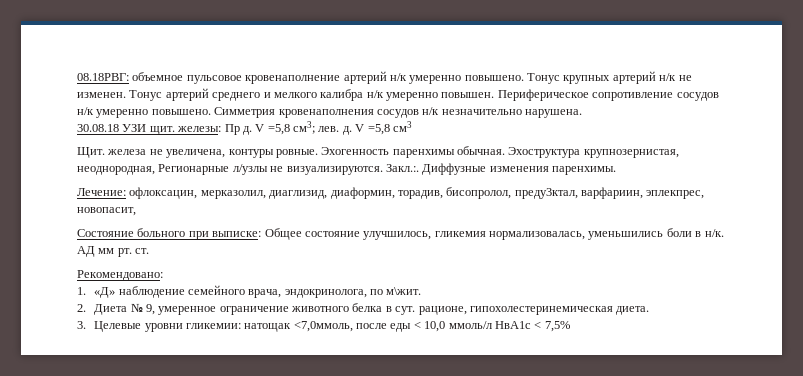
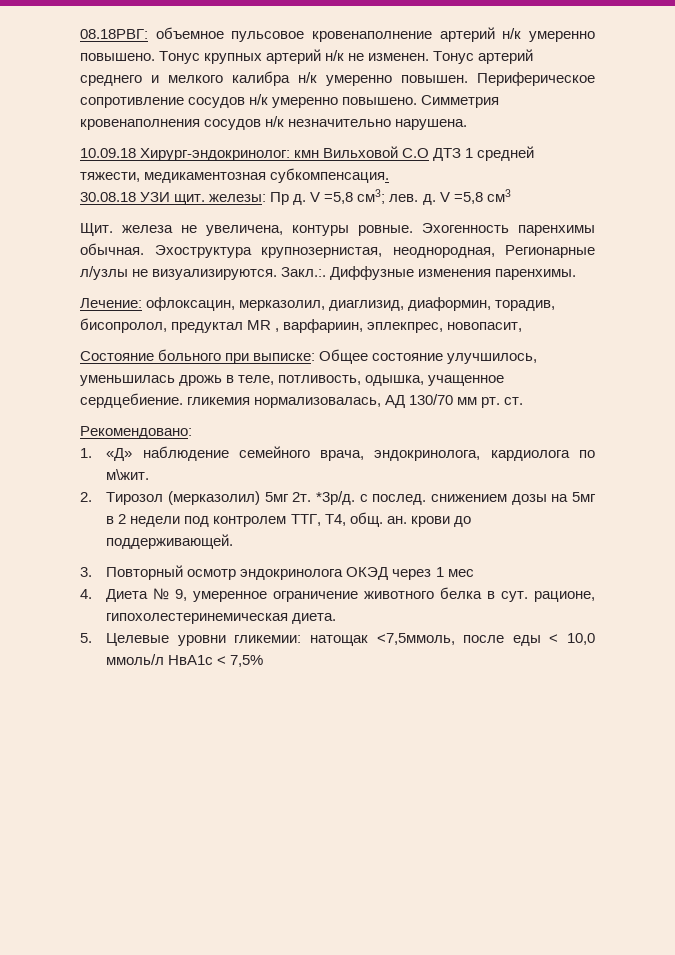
(582, 113) none -> [80,146,535,161] [80,168,390,183] // 10.09.18 Хирург-эндокринолог: кмн Вильховой С.О ДТЗ 1 средней тяжести, медикаментозная субкомпенсация.
[514,188,578,199] преду3ктал, -> [171,320,280,333] предуктал MR ,
[434,228,724,240] [77,246,95,257] гликемия нормализовалась, уменьшились боли в н/к. АД -> [80,375,505,386] [80,393,454,408] уменьшилась дрожь в теле, потливость, одышка, учащенное сердцебиение. гликемия нормализовалась, АД 130/70
(367, 293) none -> [490,450,570,461] кардиолога
(86, 308) none -> [106,491,596,505] [106,512,471,527] [106,534,234,549] [80,565,474,580] [80,589,92,599] Тирозол (мерказолил) 5мг 2т. *3р/д. с послед. снижением дозы на 5мг в 2 недели под контролем ТТГ, Т4, общ. ан. крови до поддерживающей. // 3. Повторный осмотр эндокринолога ОКЭД через 1 мес // 4.
[77,321,86,329] 3. -> [80,633,92,643] 5.
[293,321,353,332] <7,0ммоль, -> [376,633,455,645] <7,5ммоль,

